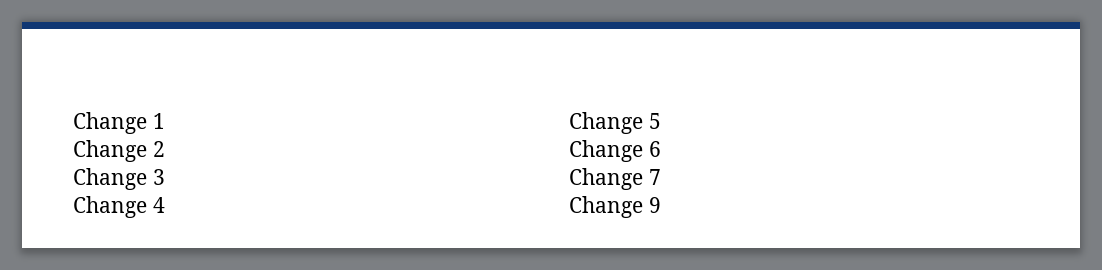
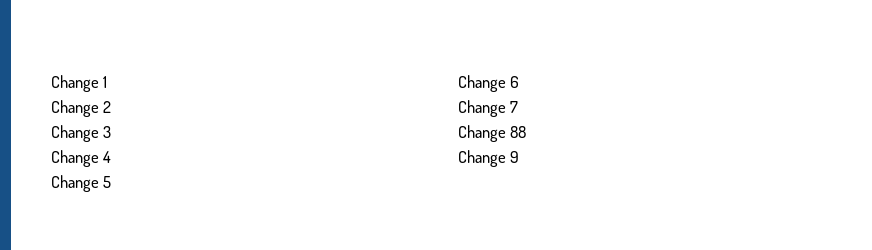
(661, 177) none -> [458,125,527,142] // Change 88

